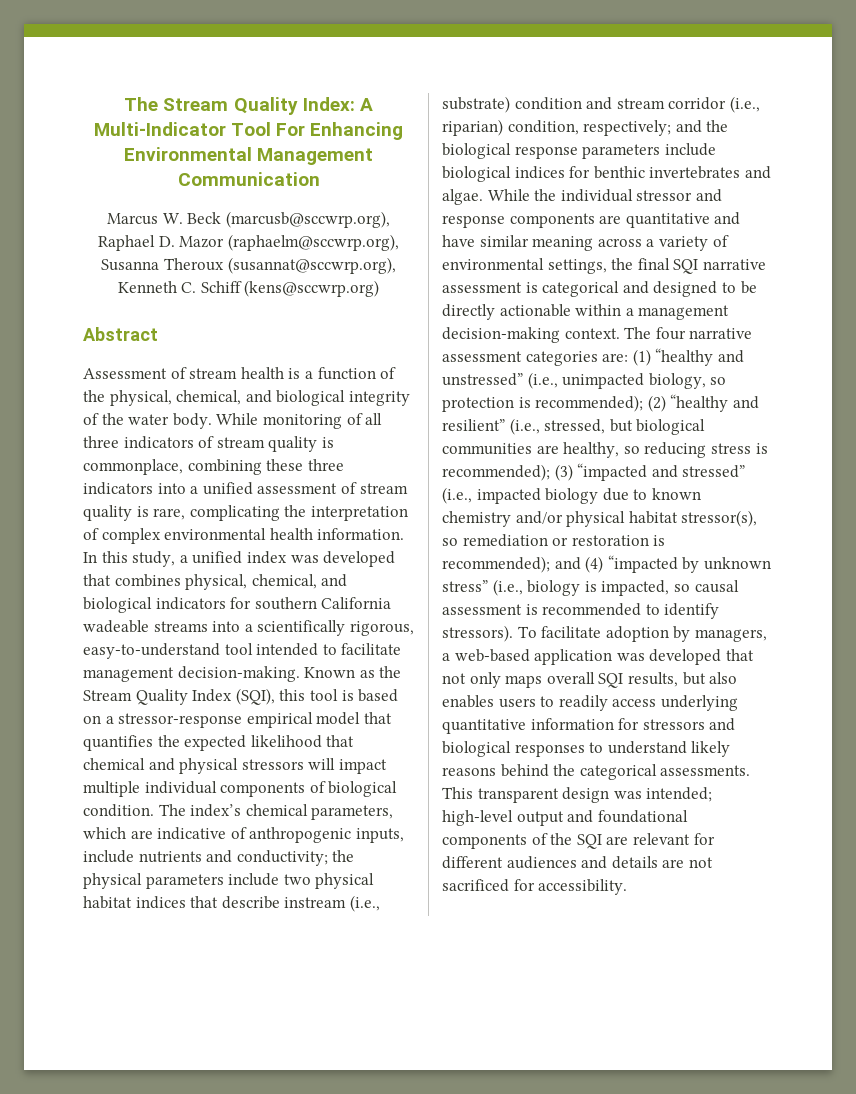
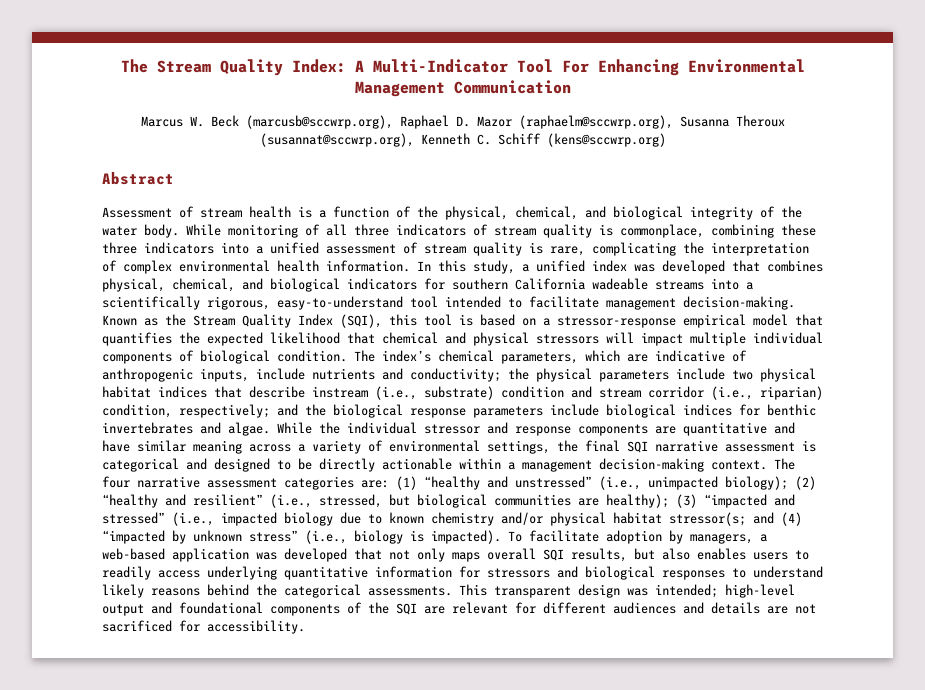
[648,373,727,389] [442,395,644,412] biology, so protection is recommended); -> [725,476,788,490] biology);
[563,442,768,458] [442,464,550,481] healthy, so reducing stress is recommended); -> [606,494,669,508] healthy);
[681,510,758,527] [442,534,666,547] [442,556,550,573] stressor(s), so remediation or restoration is recommended); -> [669,512,746,526] stressor(s;
[601,580,739,596] [442,603,720,619] [442,625,513,642] impacted, so causal assessment is recommended to identify stressors). -> [431,530,501,544] impacted).

